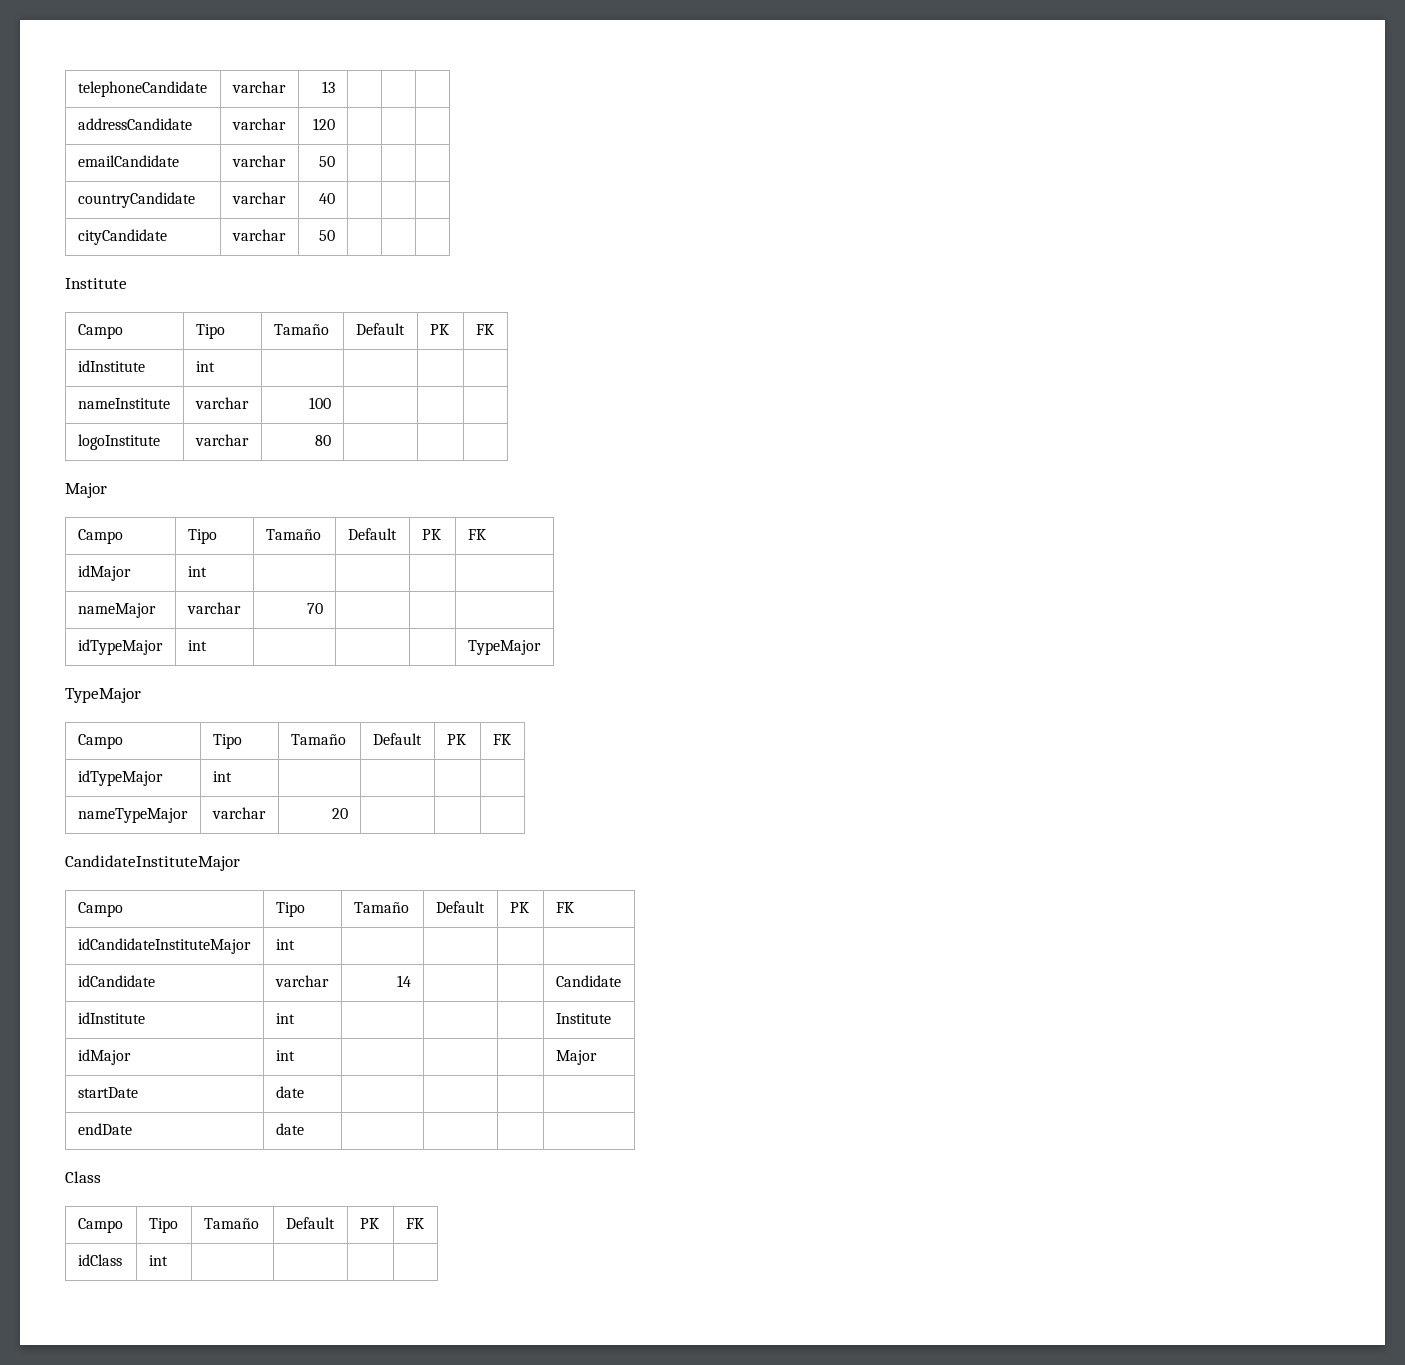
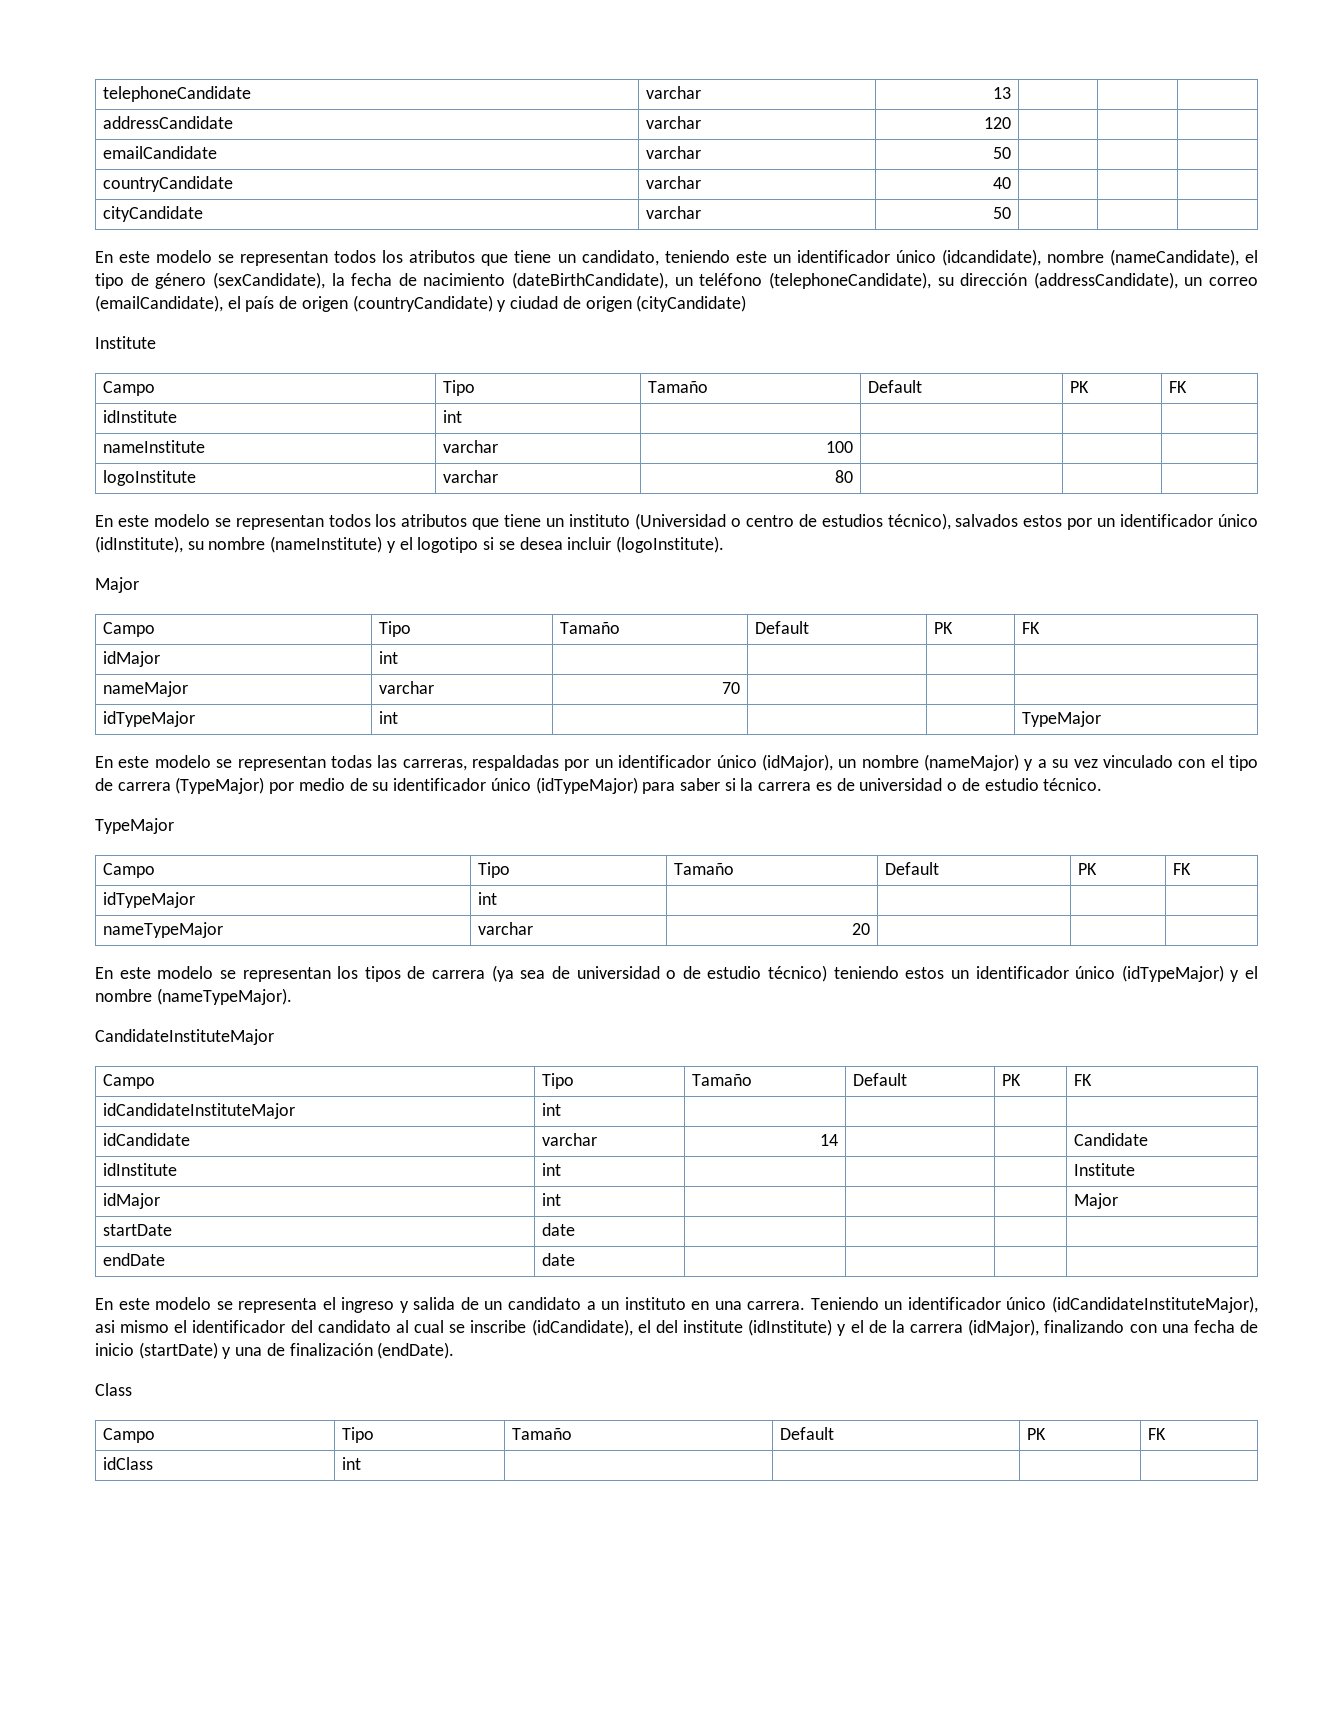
(336, 235) none -> [95,249,1258,266] [95,272,1258,289] [95,295,747,312] // En este modelo se representan todos los atributos que tiene un candidato, teniendo este un identificador único (idcandidate), nombre (nameCandidate), el tipo de género (sexCandidate), la fecha de nacimiento (dateBirthCandidate), un teléfono (telephoneCandidate), su dirección (addressCandidate), un correo (emailCandidate), el país de origen (countryCandidate) y ciudad de origen (cityCandidate)
(332, 440) none -> [95,513,1258,530] [95,536,724,553] // En este modelo se representan todos los atributos que tiene un instituto (Universidad o centro de estudios técnico), salvados estos por un identificador único (idInstitute), su nombre (nameInstitute) y el logotipo si se desea incluir (logoInstitute).
(541, 647) none -> [95,754,1258,771] [95,777,1103,794] // En este modelo se representan todas las carreras, respaldadas por un identificador único (idMajor), un nombre (nameMajor) y a su vez vinculado con el tipo de carrera (TypeMajor) por medio de su identificador único (idTypeMajor) para saber si la carrera es de universidad o de estudio técnico.
(349, 813) none -> [95,965,1258,982] [95,988,292,1005] // En este modelo se representan los tipos de carrera (ya sea de universidad o de estudio técnico) teniendo estos un identificador único (idTypeMajor) y el nombre (nameTypeMajor).
(304, 1129) none -> [95,1296,1258,1313] [95,1319,1258,1336] [95,1342,455,1359] // En este modelo se representa el ingreso y salida de un candidato a un instituto en una carrera. Teniendo un identificador único (idCandidateInstituteMajor), asi mismo el identificador del candidato al cual se inscribe (idCandidate), el del institute (idInstitute) y el de la carrera (idMajor), finalizando con una fecha de inicio (startDate) y una de finalización (endDate).

